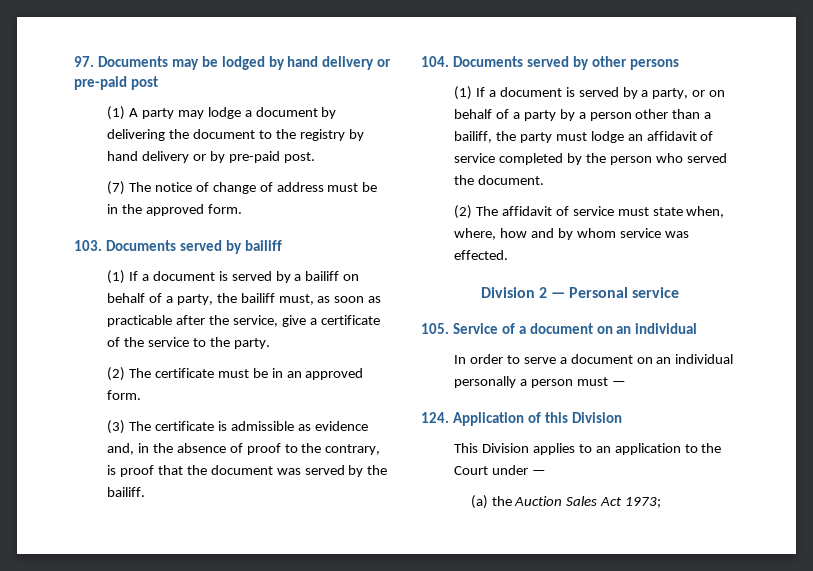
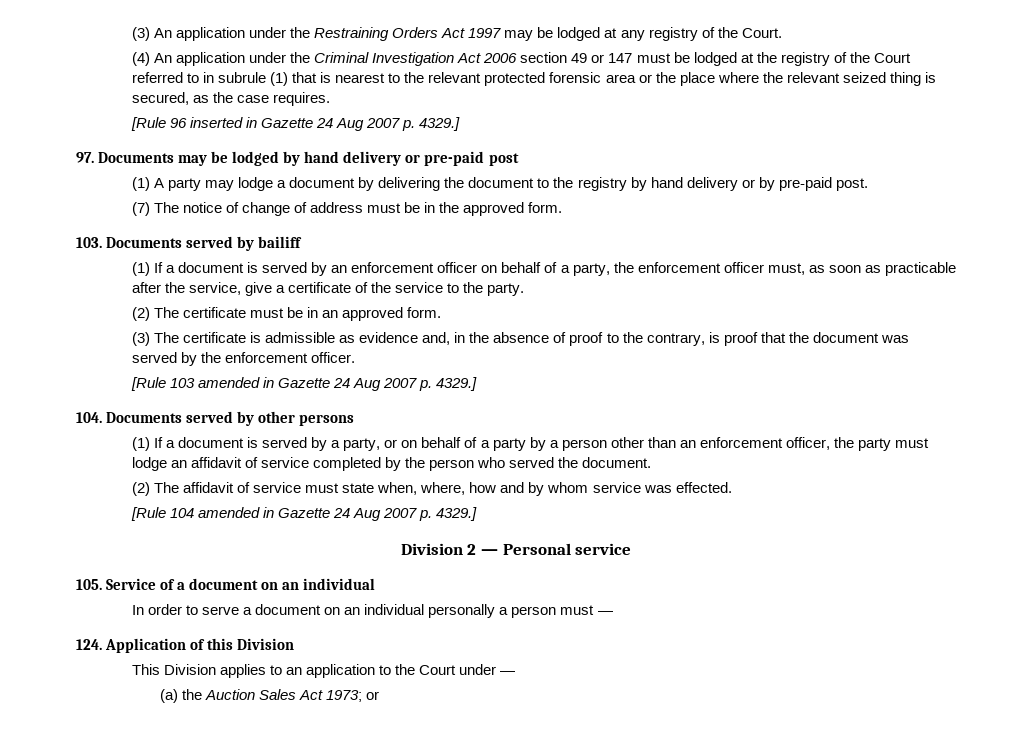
(74, 61) none -> [131,27,782,41] [131,52,911,66] [131,72,936,86] [131,92,331,106] [130,117,461,131] (3) An application under the Restraining Orders Act 1997 may be lodged at any registry of the Court. // (4) An application under the Criminal Investigation Act 2006 section 49 or 147 must be lodged at the registry of the Court referred to in subrule (1) that is nearest to the relevant protected forensic area or the place where the relevant seized thing is secured, as the case requires. // [Rule 96 inserted in Gazette 24 Aug 2007 p. 4329.] //
[294,271,340,281] a bailiff -> [331,262,478,273] an enforcement officer
[240,293,275,303] bailiff -> [637,262,764,273] enforcement officer
[107,487,146,497] bailiff. -> [225,352,356,363] [130,377,478,391] enforcement officer. // [Rule 103 amended in Gazette 24 Aug 2007 p. 4329.]
[704,112,712,119] [454,131,493,143] a bailiff, -> [679,437,830,450] an enforcement officer,
(509, 255) none -> [130,507,478,521] // [Rule 104 amended in Gazette 24 Aug 2007 p. 4329.]
(662, 502) none -> [366,691,380,700] or

